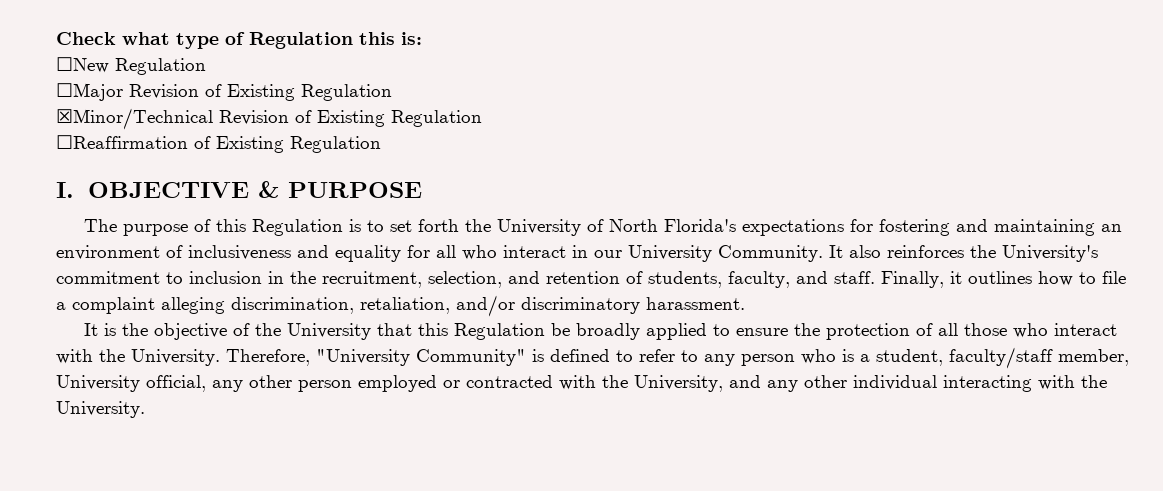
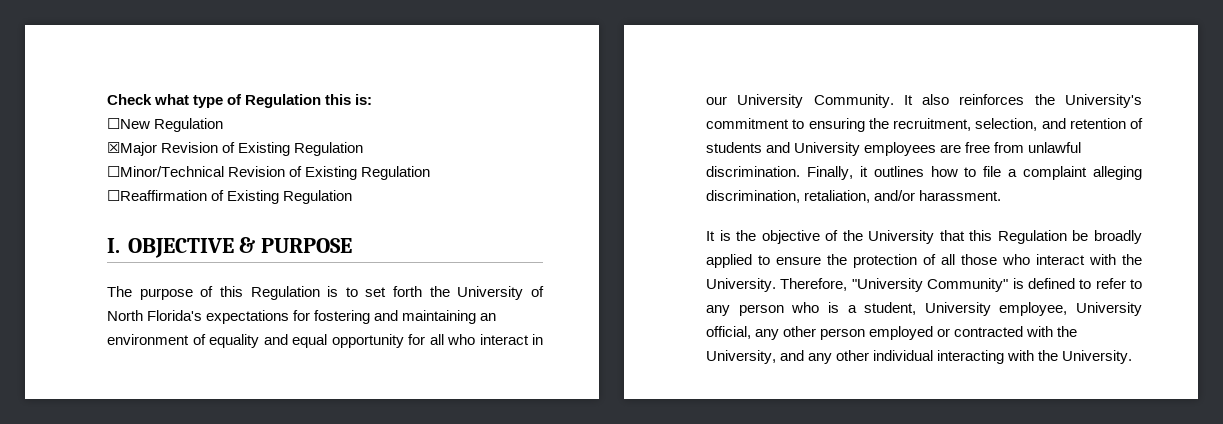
[56,83,392,101] [56,108,213,130] ☐Major Revision of Existing Regulation // ☒Minor/Technical -> [107,142,364,156] [107,166,224,177] ☒Major Revision of Existing Regulation // ☐Minor/Technical
[188,245,401,262] inclusiveness and equality -> [209,334,404,348] equality and equal opportunity
[189,271,284,284] inclusion in -> [808,118,865,132] ensuring
[648,271,875,288] students, faculty, and staff. -> [706,142,1082,156] [706,166,800,177] students and University employees are free from unlawful discrimination.
[521,297,640,314] discriminatory -> (916, 195) none
[949,347,1129,369] faculty/staff member, -> [924,302,1068,316] University employee,

